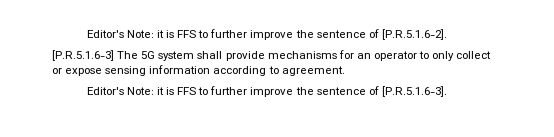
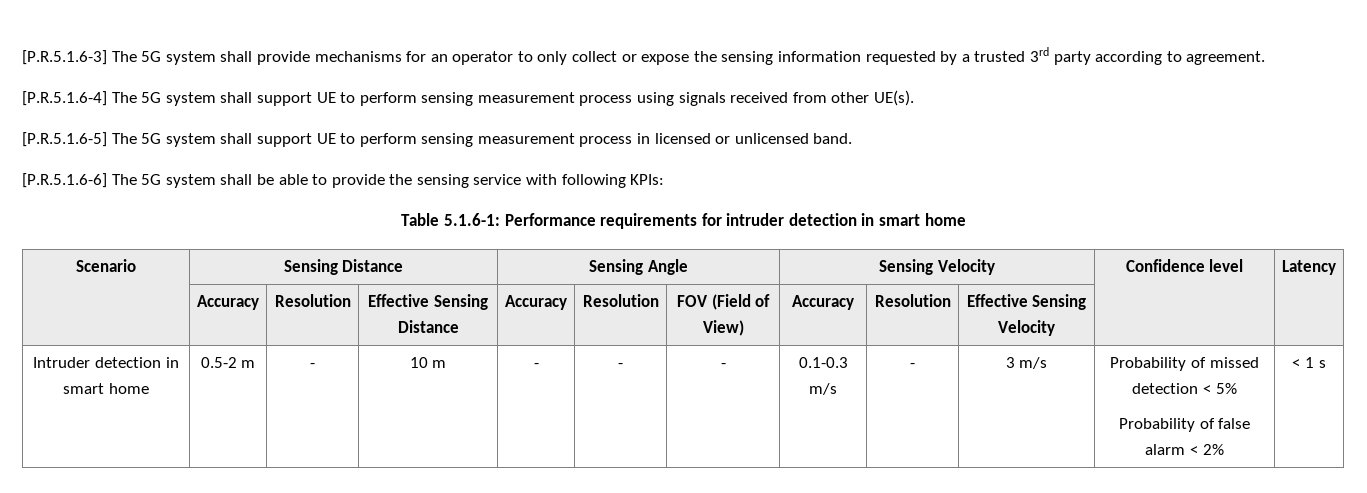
[86,29,447,40] Editor's Note: it is FFS to further improve the sentence of [P.R.5.1.6-2]. // -> (22, 57) none
(103, 72) none -> [693,51,717,62] the
[213,66,345,76] [86,86,447,97] according to agreement. // Editor's Note: it is FFS to further improve the sentence of [P.R.5.1.6-3]. -> [865,47,1266,65] [22,90,915,106] [22,132,853,147] [22,173,665,188] [401,213,966,229] [76,259,136,272] [283,259,404,275] [589,259,688,275] [879,259,995,275] [1125,259,1244,272] [1282,260,1336,275] [197,295,259,310] [274,294,351,307] [368,294,488,310] [397,320,459,333] [505,295,567,310] [582,294,659,307] [676,294,771,310] [702,320,744,336] [792,295,854,310] [874,294,951,307] [966,294,1087,310] [998,320,1055,336] [33,357,179,368] [63,383,149,394] [200,357,256,368] [310,363,315,368] [409,357,447,368] [533,363,539,368] [618,363,623,368] [720,363,726,368] [798,357,848,368] [809,383,837,395] [910,363,915,368] [1005,357,1048,369] [1110,357,1259,371] [1132,383,1237,394] [1118,418,1251,432] [1145,444,1224,455] [1292,357,1326,368] requested by a trusted 3rd party according to agreement. // [P.R.5.1.6-4] The 5G system shall support UE to perform sensing measurement process using signals received from other UE(s). // [P.R.5.1.6-5] The 5G system shall support UE to perform sensing measurement process in licensed or unlicensed band. // [P.R.5.1.6-6] The 5G system shall be able to provide the sensing service with following KPIs: // Table 5.1.6-1: Performance requirements for intruder detection in smart home // Scenario | Sensing Distance | Sensing Angle | Sensing Velocity | Confidence level | Latency // | Accuracy | Resolution | Effective Sensing Distance | Accuracy | Resolution | FOV (Field of View) | Accuracy | Resolution | Effective Sensing Velocity | | // Intruder detection in smart home | 0.5-2 m | - | 10 m | - | - | - | 0.1-0.3 m/s | - | 3 m/s | Probability of missed detection < 5% // Probability of false alarm < 2% | < 1 s

